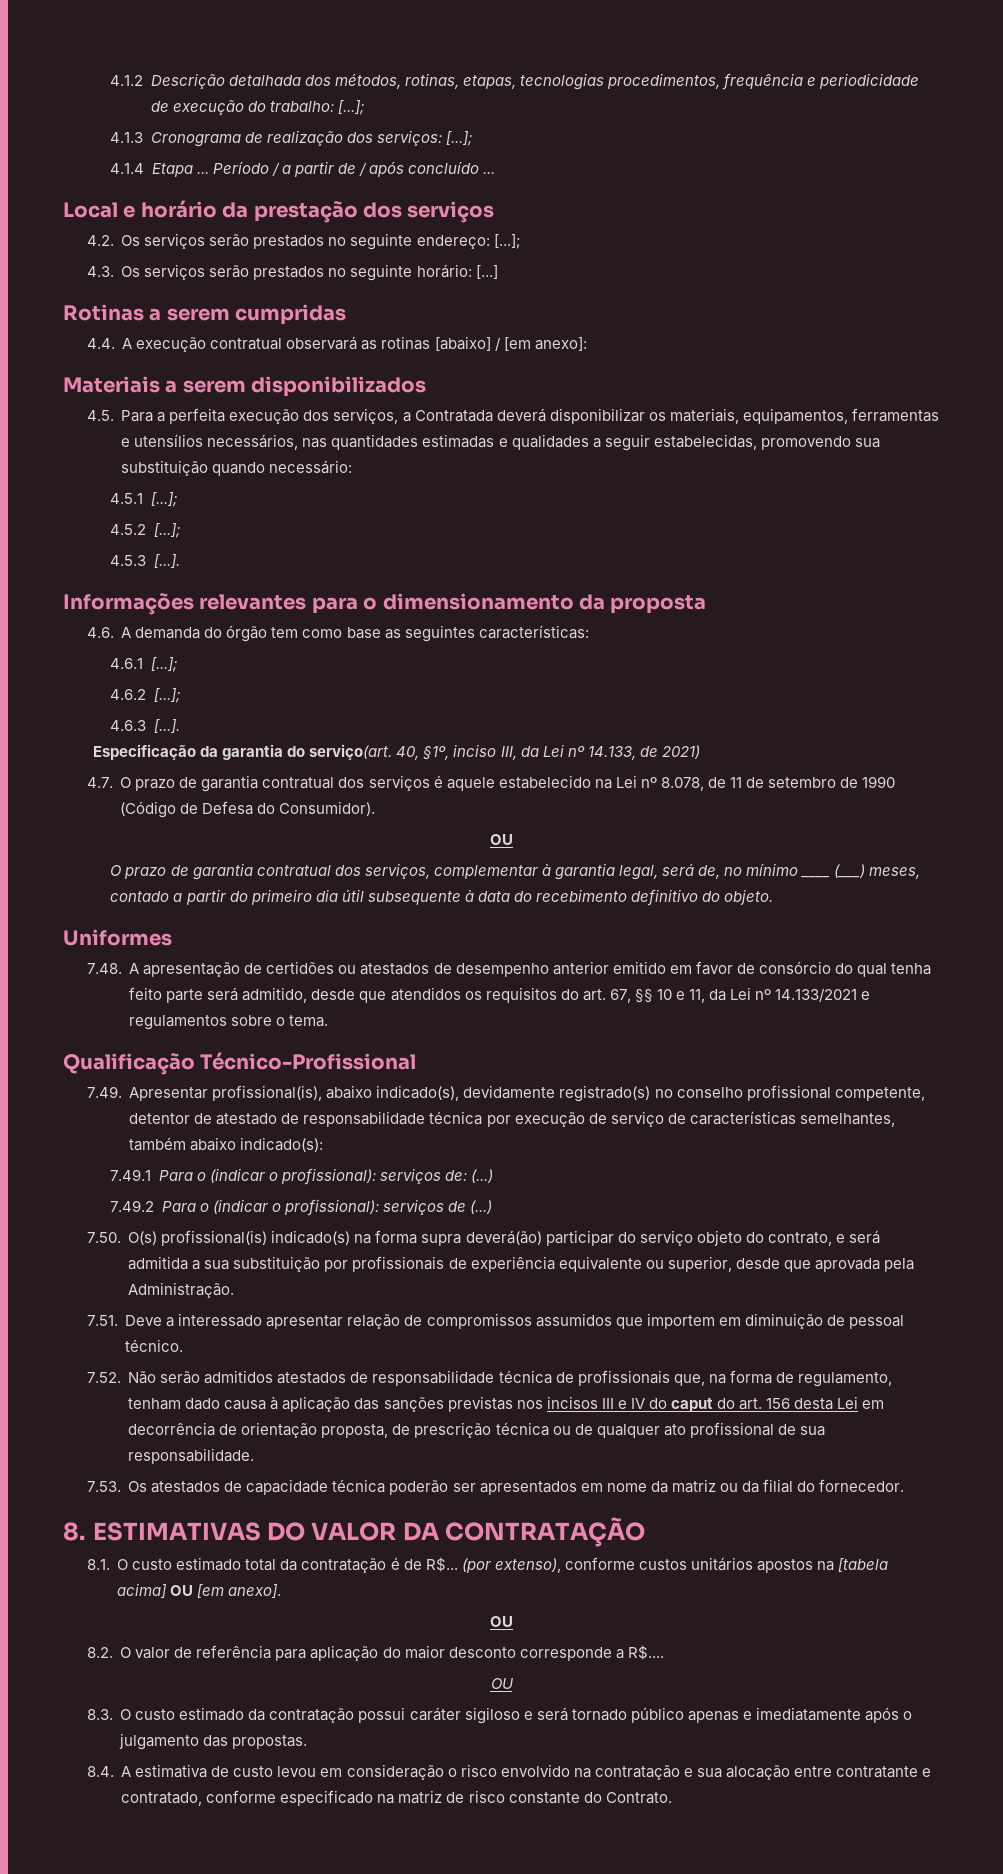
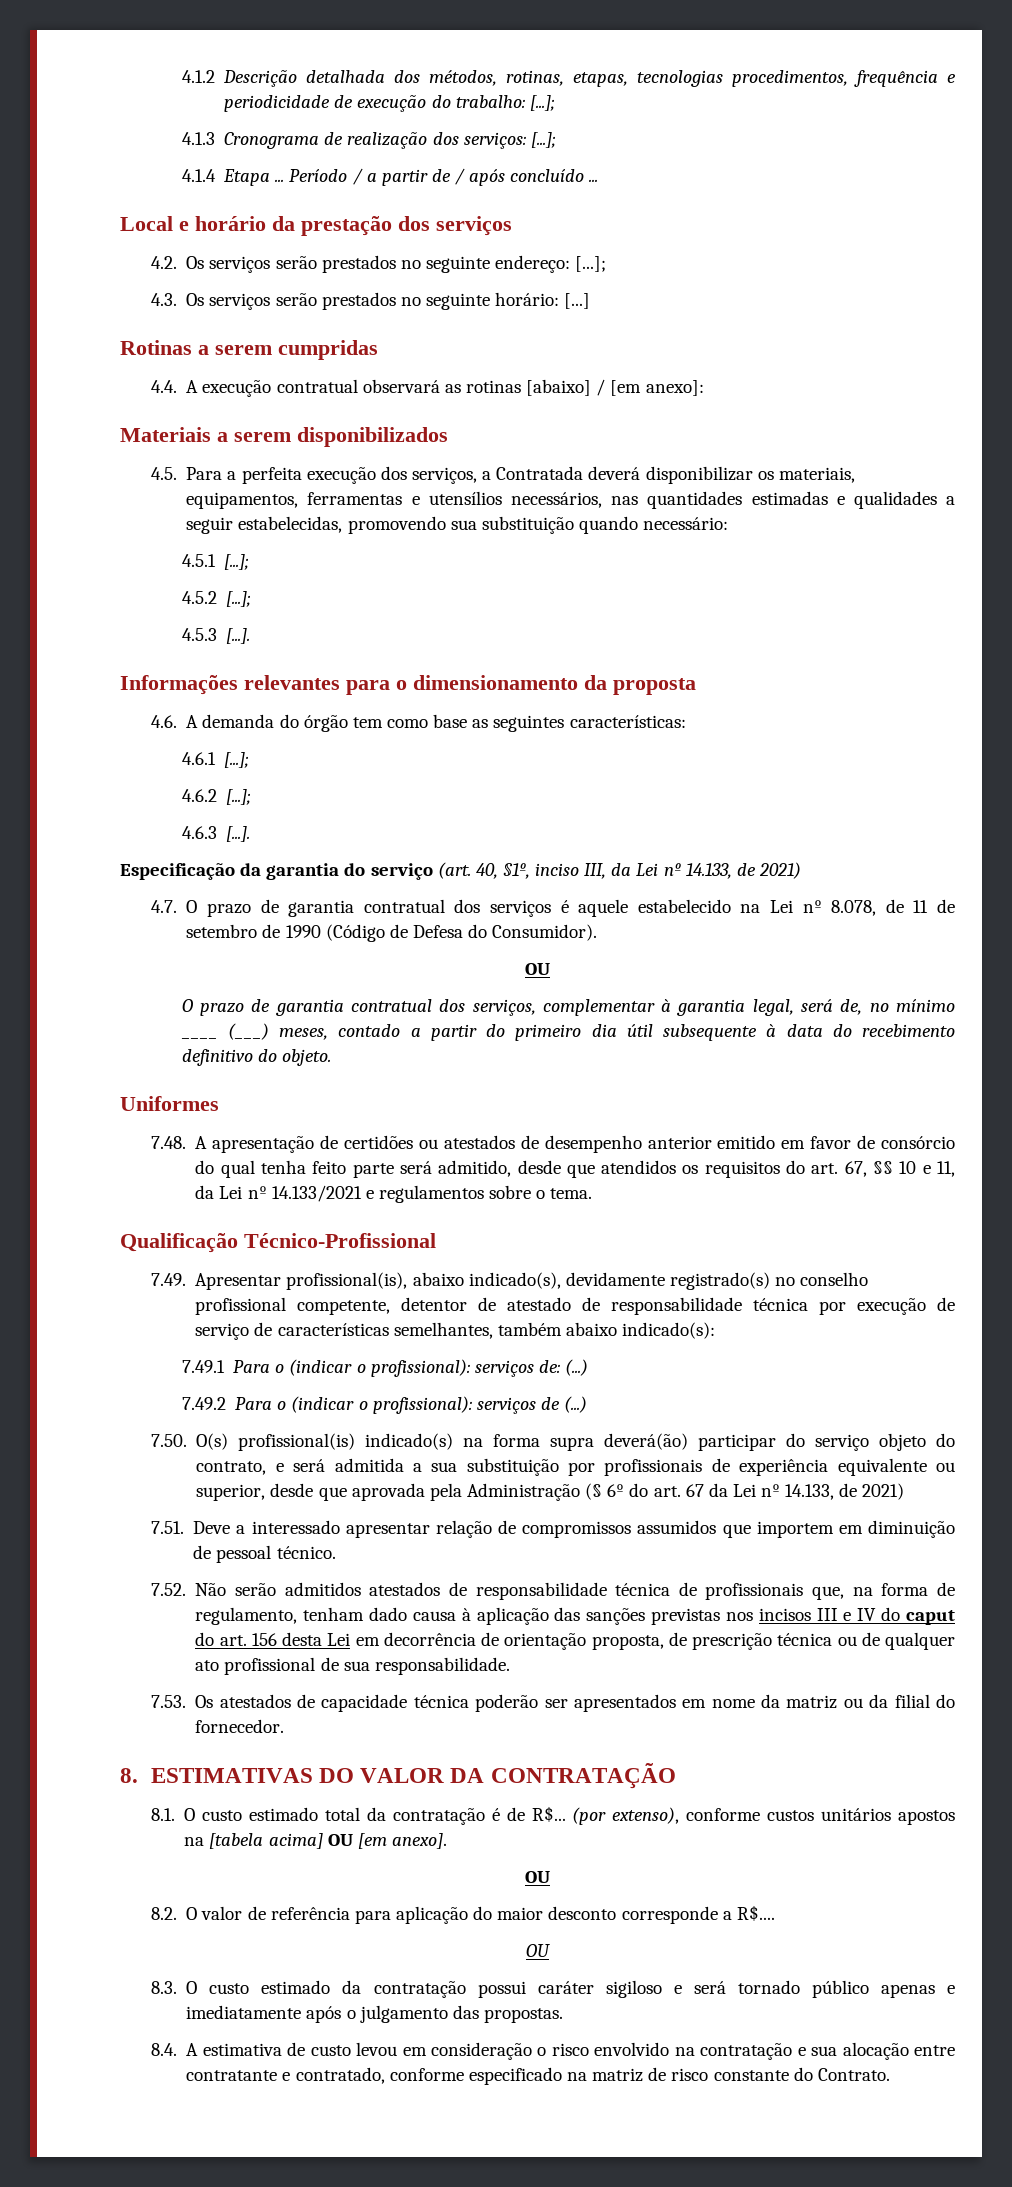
[309,744,393,760] serviço(art. -> [370,862,471,880] serviço (art.
[128,1282,235,1298] Administração. -> [466,1483,905,1501] Administração (§ 6º do art. 67 da Lei nº 14.133, de 2021)

